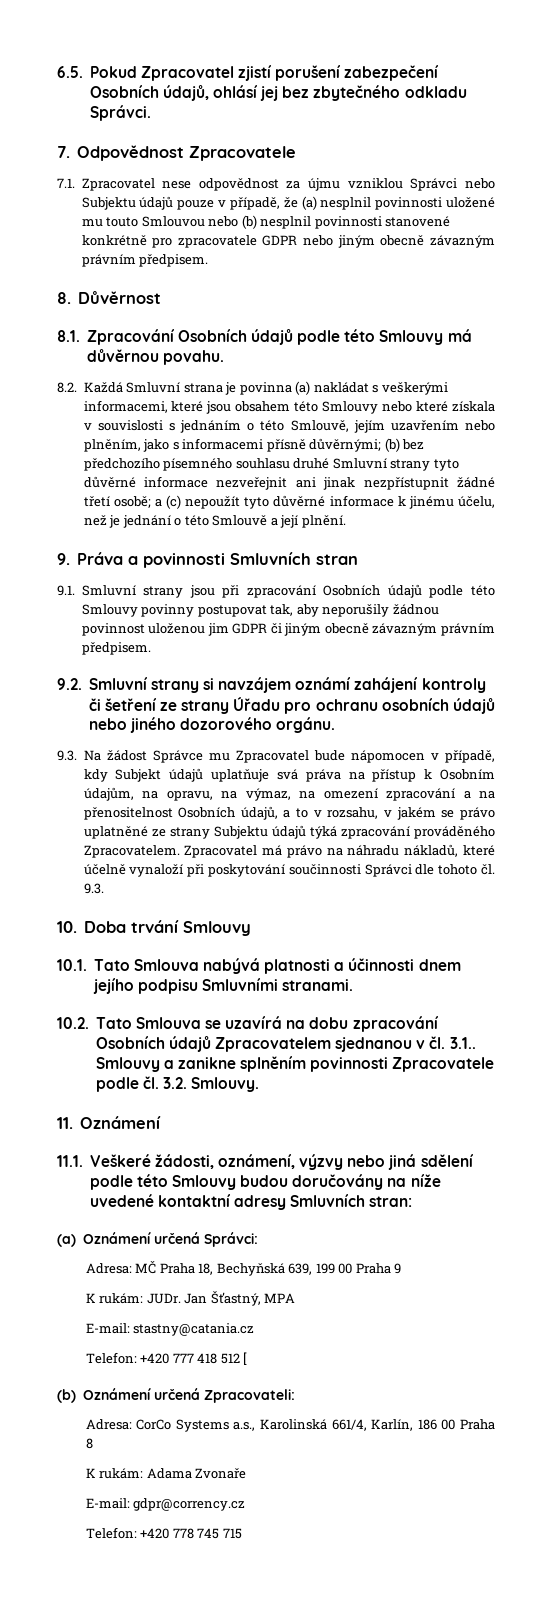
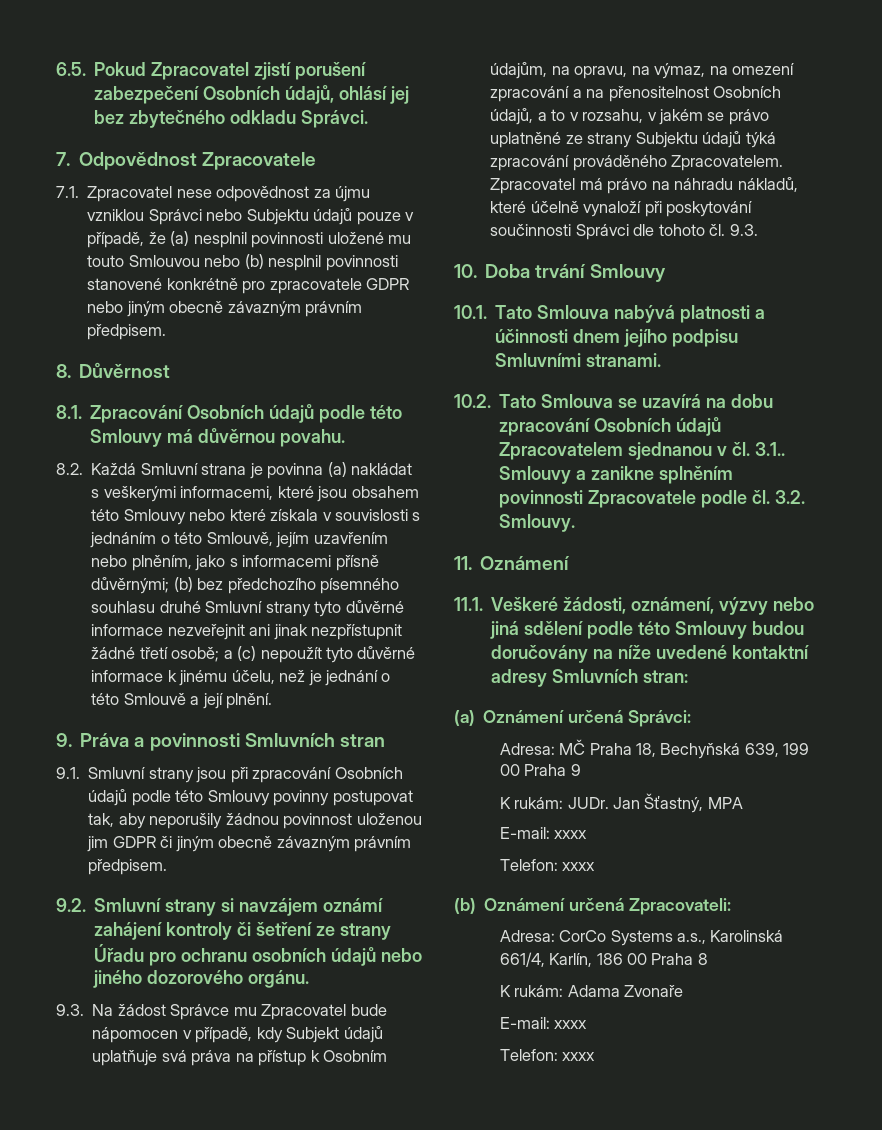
[133,1323,255,1336] [85,1352,248,1365] stastny@catania.cz // Telefon: +420 777 418 512 [ -> [554,830,588,839] [499,859,596,871] xxxx // Telefon: xxxx
[133,1498,246,1511] [85,1527,242,1539] gdpr@corrency.cz // Telefon: +420 778 745 715 -> [554,1020,588,1029] [499,1049,596,1061] xxxx // Telefon: xxxx

